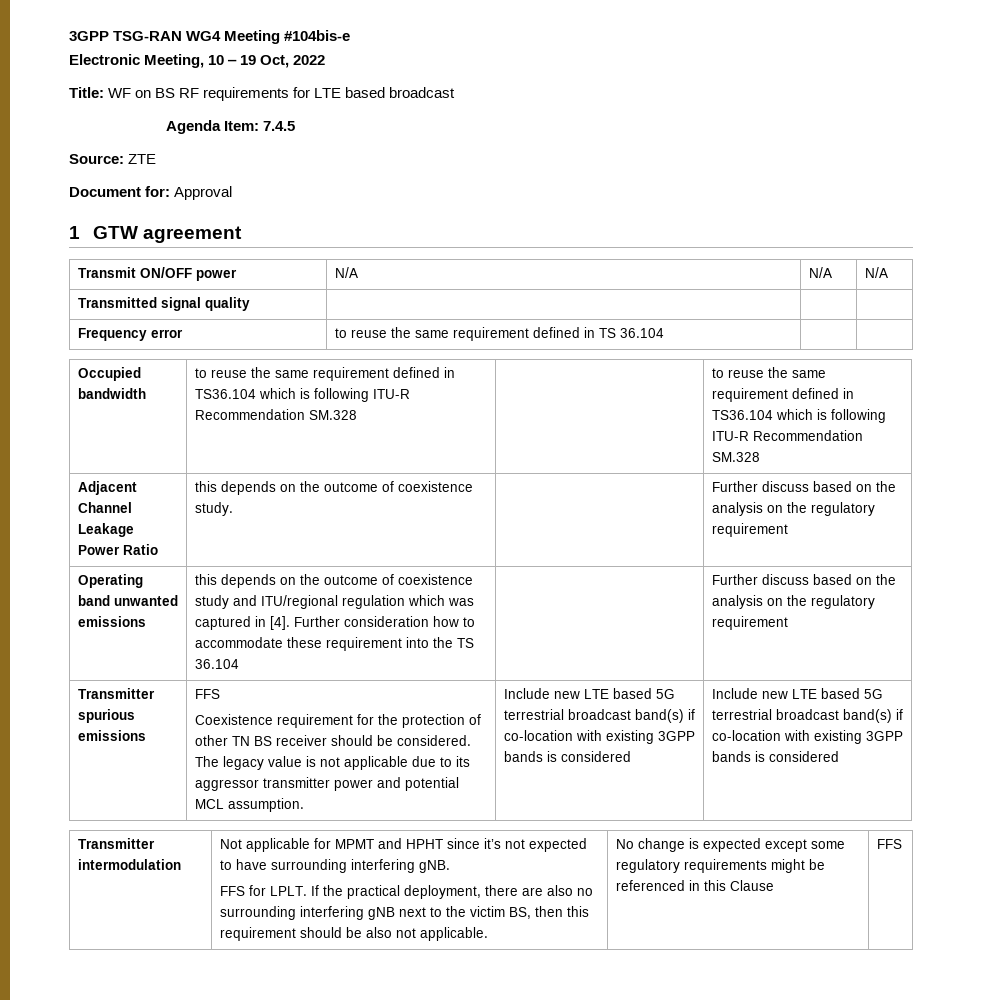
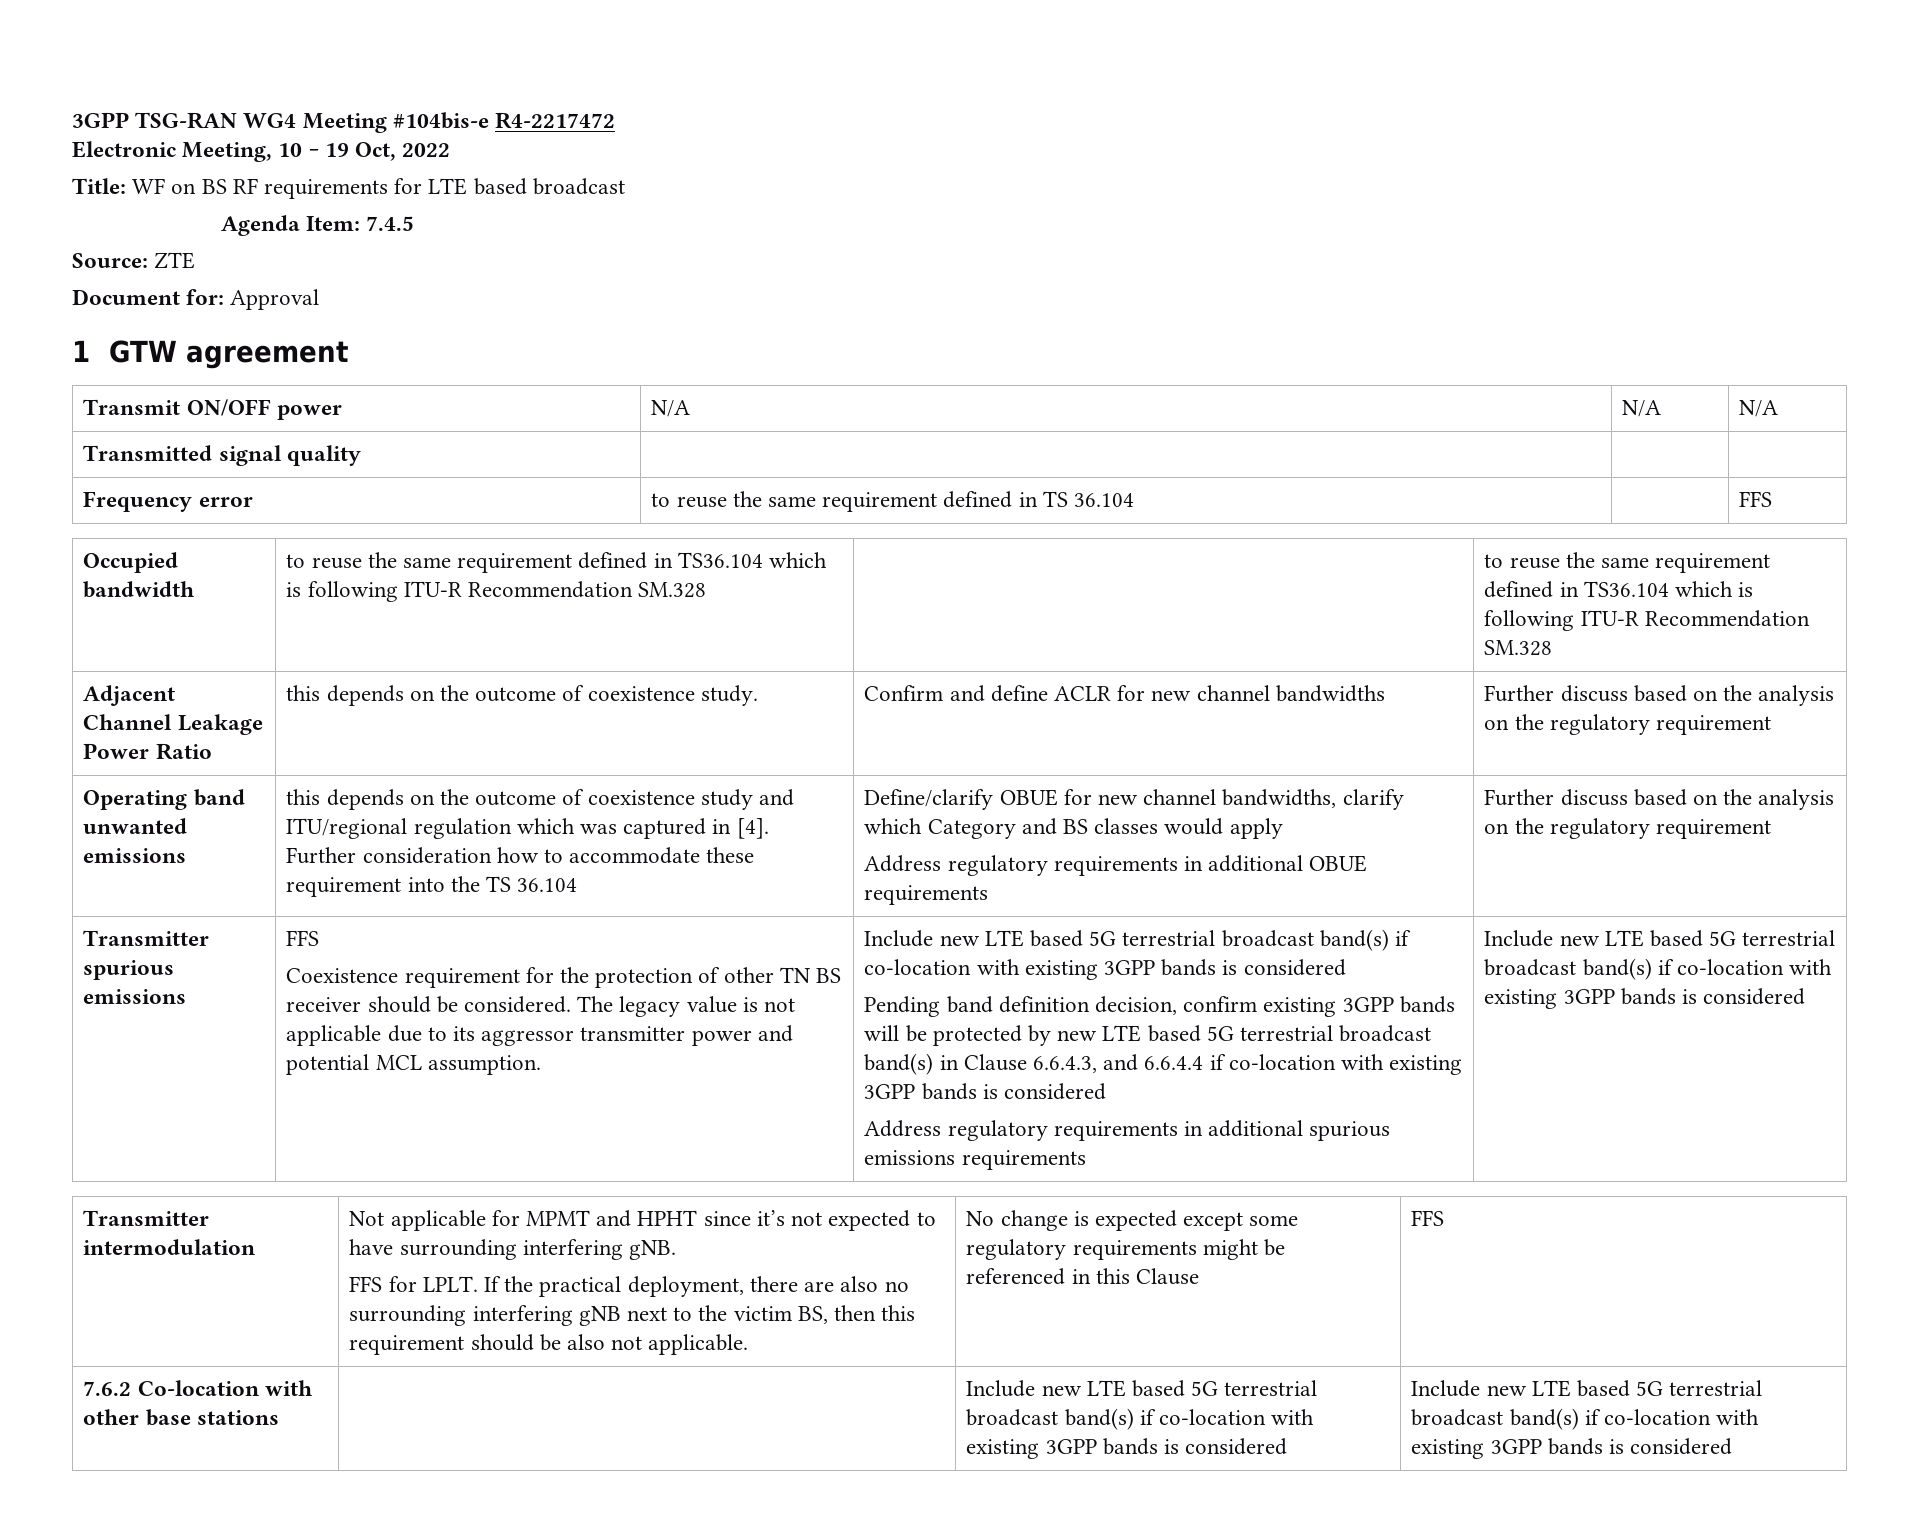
(351, 35) none -> [495,112,616,129] R4-2217472
(664, 333) none -> [1739,491,1773,507] FFS
(233, 509) none -> [864,685,1385,702] Confirm and define ACLR for new channel bandwidths
(239, 664) none -> [864,789,1404,810] [864,818,1283,839] [864,855,1368,876] [864,885,989,905] Define/clarify OBUE for new channel bandwidths, clarify which Category and BS classes would apply // Address regulatory requirements in additional OBUE requirements
(631, 756) none -> [864,996,1455,1017] [864,1025,1432,1046] [864,1053,1463,1075] [864,1083,1107,1100] [864,1120,1391,1141] [864,1150,1086,1170] // Pending band definition decision, confirm existing 3GPP bands will be protected by new LTE based 5G terrestrial broadcast band(s) in Clause 6.6.4.3, and 6.6.4.4 if co-location with existing 3GPP bands is considered // Address regulatory requirements in additional spurious emissions requirements
(902, 844) none -> [83,1380,313,1396] [83,1409,279,1426] [966,1380,1318,1397] [966,1408,1315,1430] [966,1438,1288,1459] [1411,1380,1763,1397] [1411,1408,1760,1430] [1411,1438,1733,1459] // 7.6.2 Co-location with other base stations | | Include new LTE based 5G terrestrial broadcast band(s) if co-location with existing 3GPP bands is considered | Include new LTE based 5G terrestrial broadcast band(s) if co-location with existing 3GPP bands is considered

